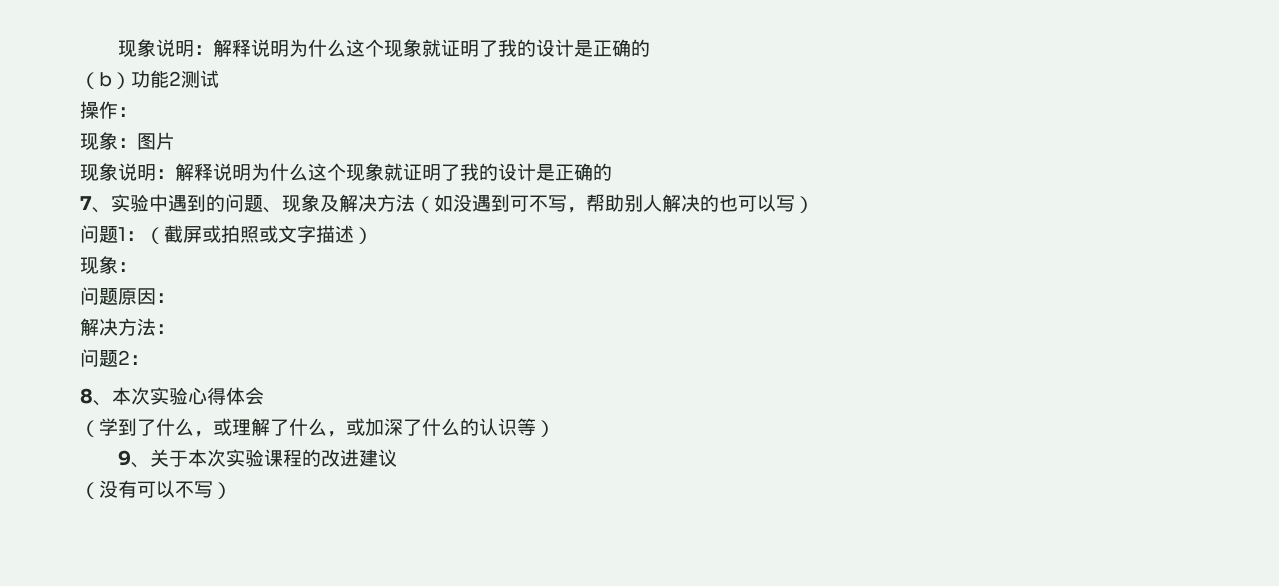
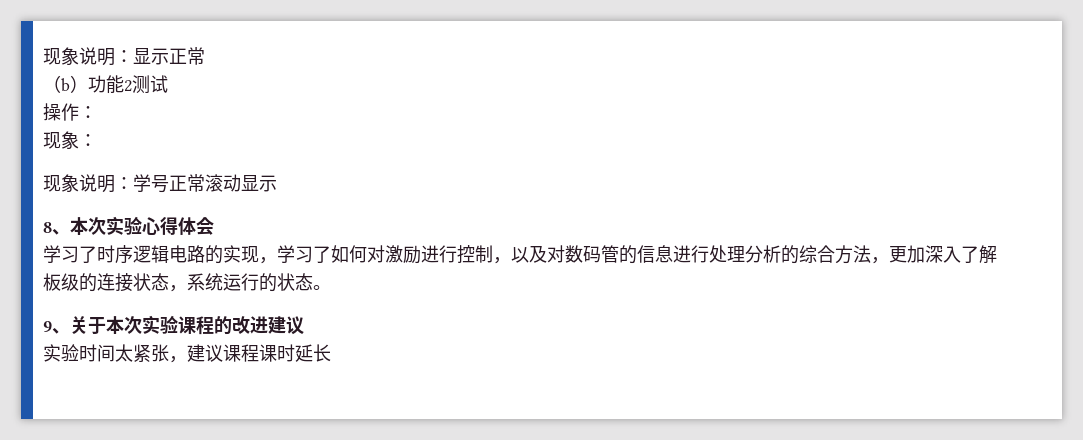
[118,39,651,57] 现象说明：解释说明为什么这个现象就证明了我的设计是正确的 -> [43,47,205,66] 现象说明：显示正常
[137,132,175,150] [80,163,612,181] [80,194,814,213] [80,225,373,244] [80,256,137,274] [80,287,175,305] [80,318,175,336] [80,349,149,367] 图片 // 现象说明：解释说明为什么这个现象就证明了我的设计是正确的 // 7、实验中遇到的问题、现象及解决方法（如没遇到可不写，帮助别人解决的也可以写） // 问题1：（截屏或拍照或文字描述） // 现象： // 问题原因： // 解决方法： // 问题2： -> [43,174,277,193] // 现象说明：学号正常滚动显示
[80,418,555,437] （学到了什么，或理解了什么，或加深了什么的认识等） -> [43,245,997,264] [43,273,331,292] 学习了时序逻辑电路的实现，学习了如何对激励进行控制，以及对数码管的信息进行处理分析的综合方法，更加深入了解板级的连接状态，系统运行的状态。
[80,480,232,499] （没有可以不写） -> [43,344,331,363] 实验时间太紧张，建议课程课时延长

